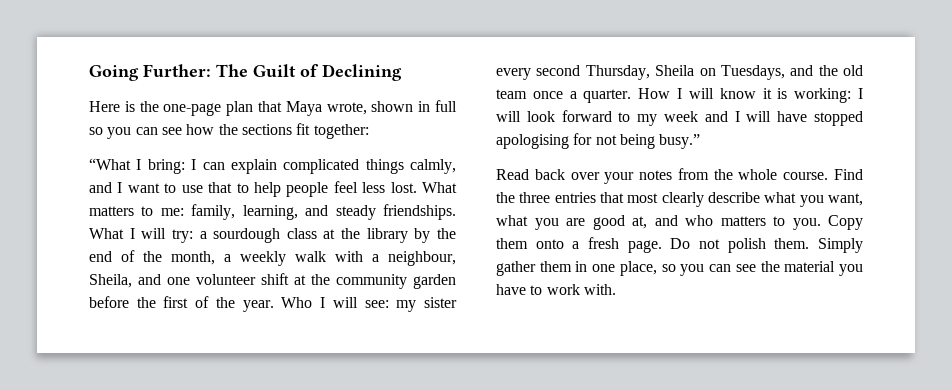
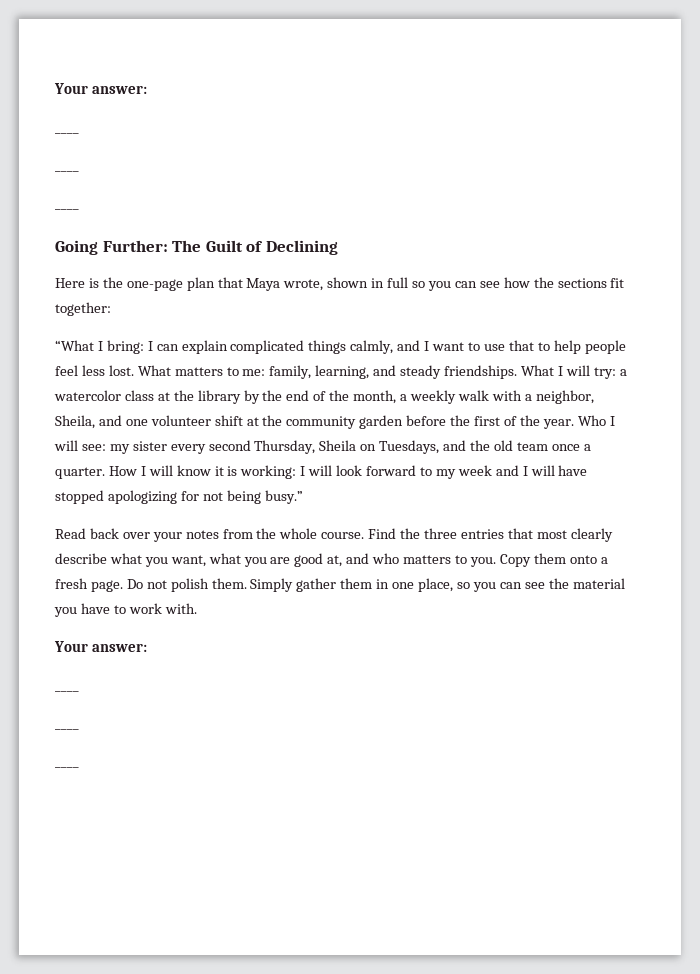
(89, 73) none -> [54,83,147,94] [55,132,79,134] [55,170,79,172] [55,208,79,210] Your answer: // ____ // ____ // ____ //
[213,228,281,243] sourdough -> [54,390,121,401] watercolor
[388,251,456,266] neighbour, -> [535,390,594,404] neighbor,
[496,134,569,149] apologising -> [107,490,177,504] apologizing
(616, 289) none -> [54,641,147,652] [55,690,79,692] [55,728,79,730] [55,766,79,768] // Your answer: // ____ // ____ // ____

